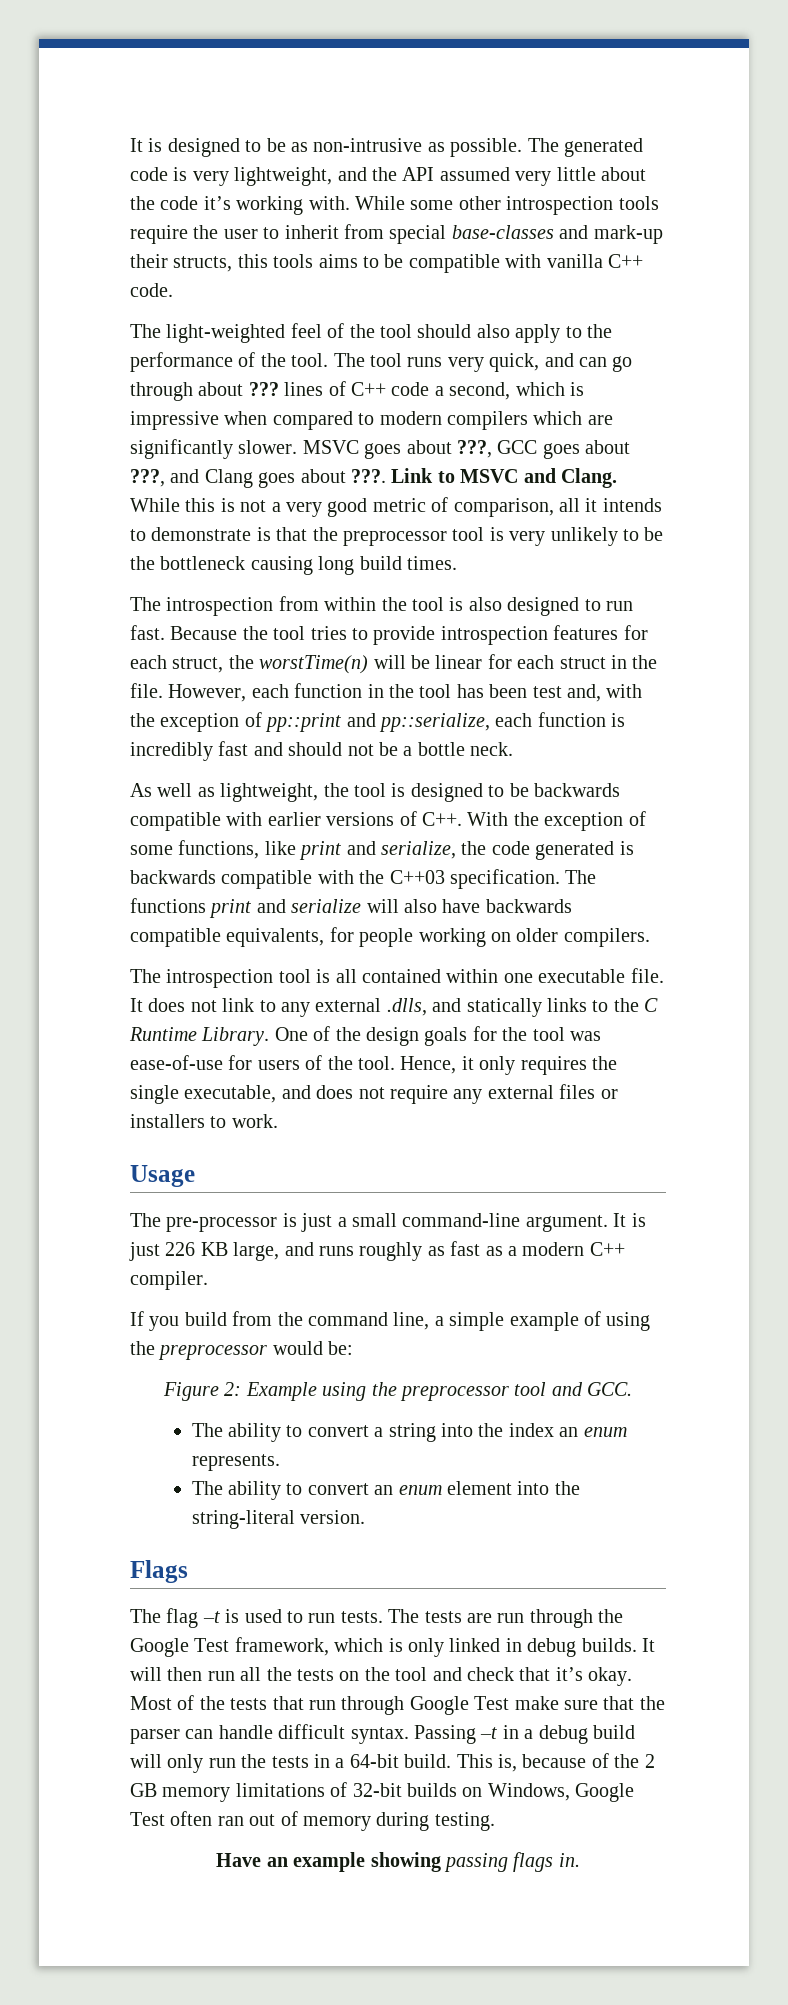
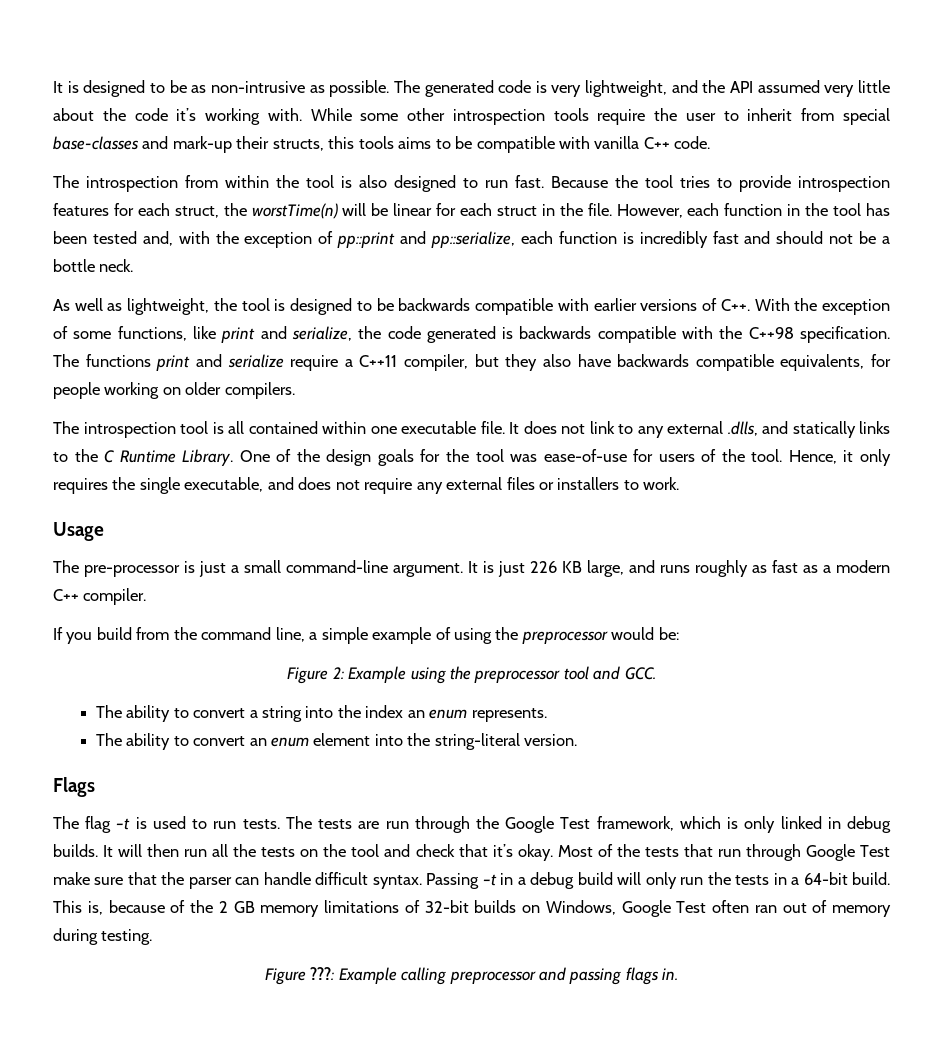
[130,323,612,343] [130,352,633,372] [130,381,584,401] [130,411,613,430] [130,439,631,459] [130,468,617,488] [130,497,662,517] [130,527,664,546] [130,556,457,575] // The light-weighted feel of the tool should also apply to the performance of the tool. The tool runs very quick, and can go through about ??? lines of C++ code a second, which is impressive when compared to modern compilers which are significantly slower. MSVC goes about ???, GCC goes about ???, and Clang goes about ???. Link to MSVC and Clang. While this is not a very good metric of comparison, all it intends to demonstrate is that the preprocessor tool is very unlikely to be the bottleneck causing long build times. -> (711, 142) none
[532,686,562,698] test -> [92,231,137,244] tested
[389,870,445,884] C++03 -> [748,327,794,339] C++98
[366,899,399,913] will -> [290,354,538,371] require a C++11 compiler, but they
[216,1852,441,1872] Have an example showing -> [264,967,566,985] Figure ???: Example calling preprocessor and

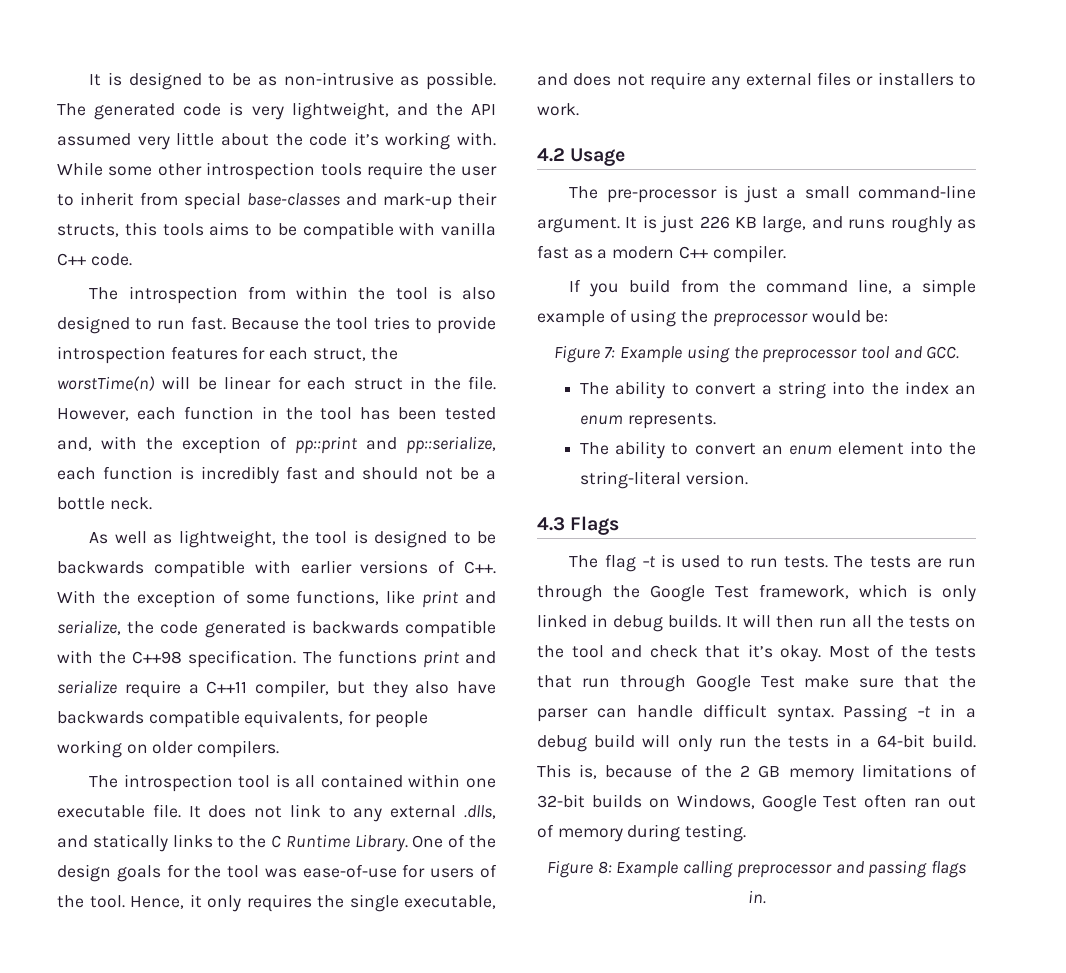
(680, 483) none -> [537,148,565,162] 4.2
[332,667,344,679] 2: -> [604,347,616,358] 7:
(578, 740) none -> [537,517,565,531] 4.3
[310,967,335,980] ???: -> [597,861,612,874] 8:

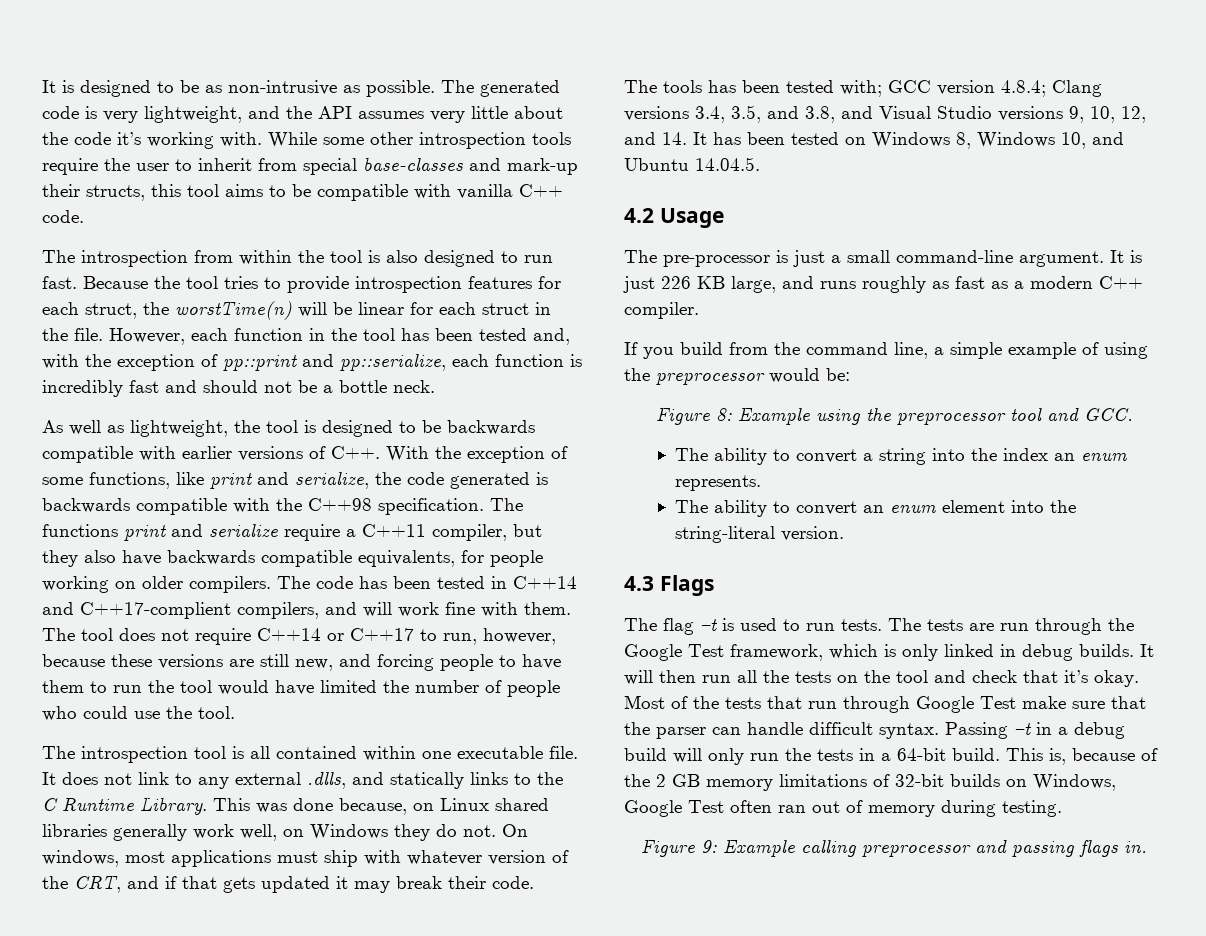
[57,133,131,146] assumed -> [358,111,424,119] assumes
[162,223,204,236] tools -> [187,184,219,197] tool
(280, 749) none -> [277,576,577,589] [42,602,571,619] [42,628,556,645] [42,654,561,671] [42,680,560,697] [42,706,235,721] The code has been tested in C++14 and C++17-complient compilers, and will work fine with them. The tool does not require C++14 or C++17 to run, however, because these versions are still new, and forcing people to have them to run the tool would have limited the number of people who could use the tool.
[412,834,497,848] [57,864,497,882] [57,894,496,912] [537,72,976,90] [537,103,579,116] One of the design goals for the tool was ease-of-use for users of the tool. Hence, it only requires the single executable, and does not require any external files or installers to work. -> [213,798,549,815] [42,824,528,841] [42,850,569,867] [42,875,534,893] [624,80,1102,97] [624,105,1146,123] [624,132,1124,149] [624,157,760,171] This was done because, on Linux shared libraries generally work well, on Windows they do not. On windows, most applications must ship with whatever version of the CRT, and if that gets updated it may break their code. // The tools has been tested with; GCC version 4.8.4; Clang versions 3.4, 3.5, and 3.8, and Visual Studio versions 9, 10, 12, and 14. It has been tested on Windows 8, Windows 10, and Ubuntu 14.04.5.
[604,347,616,358] 7: -> [715,408,732,421] 8:
[597,861,612,874] 8: -> [701,840,717,853] 9:

